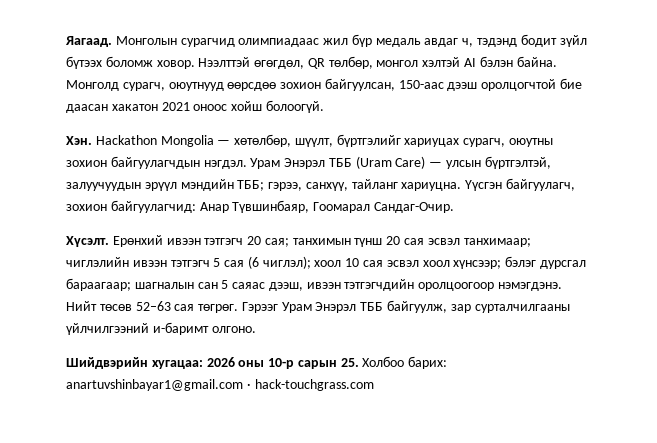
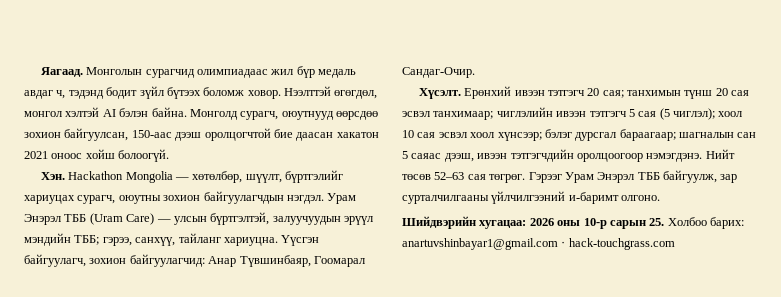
[307,56,373,69] QR төлбөр, -> (378, 94) none
[247,256,259,269] (6 -> [659,108,670,120] (5

